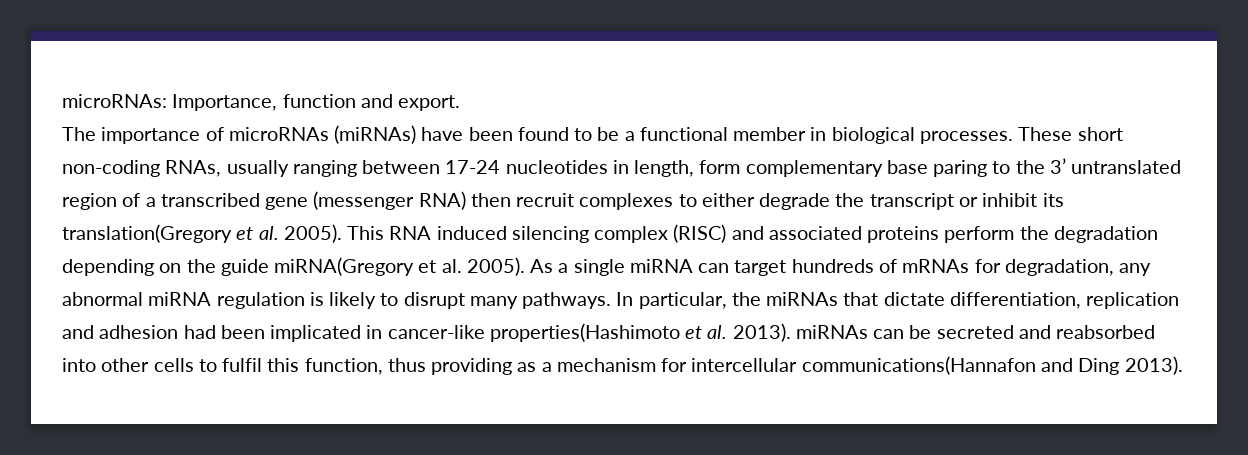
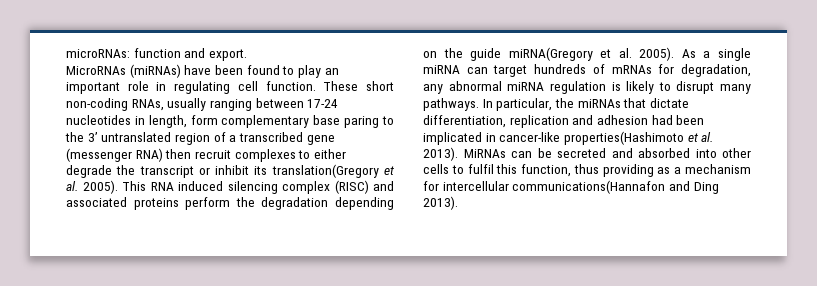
[172,94,278,111] Importance, -> (130, 53) none
[62,127,329,144] The importance of microRNAs -> [66,66,126,75] MicroRNAs
[597,127,1013,144] be a functional member in biological processes. -> [297,65,339,78] [66,81,316,94] play an important role in regulating cell function.
[795,325,868,339] miRNAs -> [463,149,506,158] MiRNAs
[1056,325,1156,339] reabsorbed -> [638,148,690,158] absorbed

